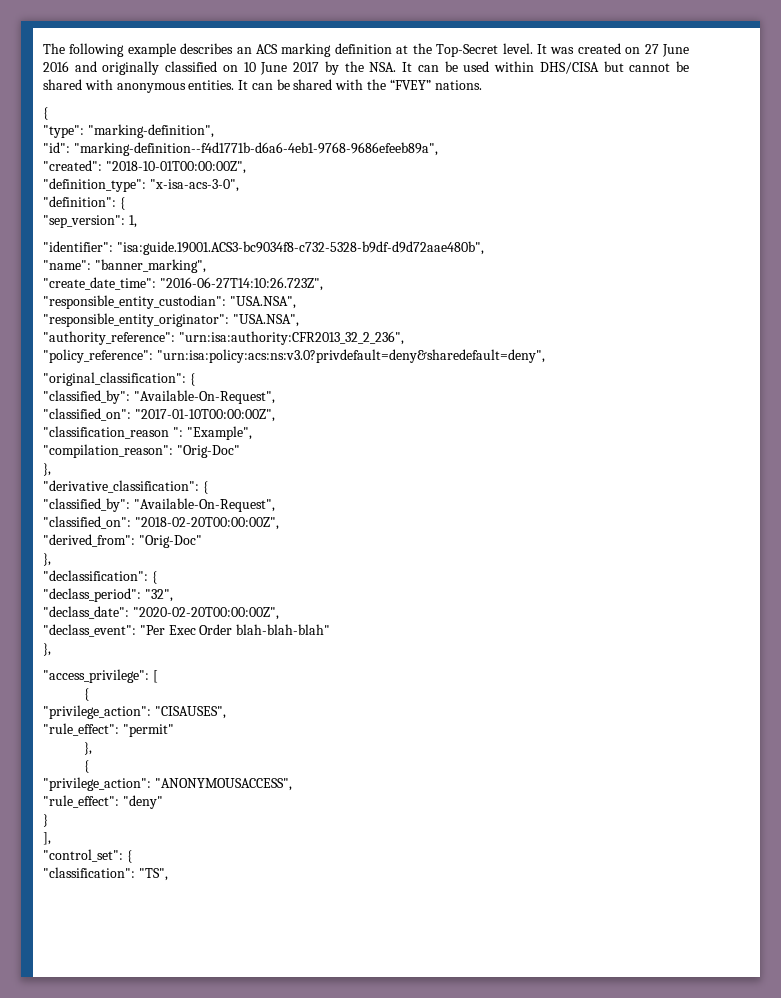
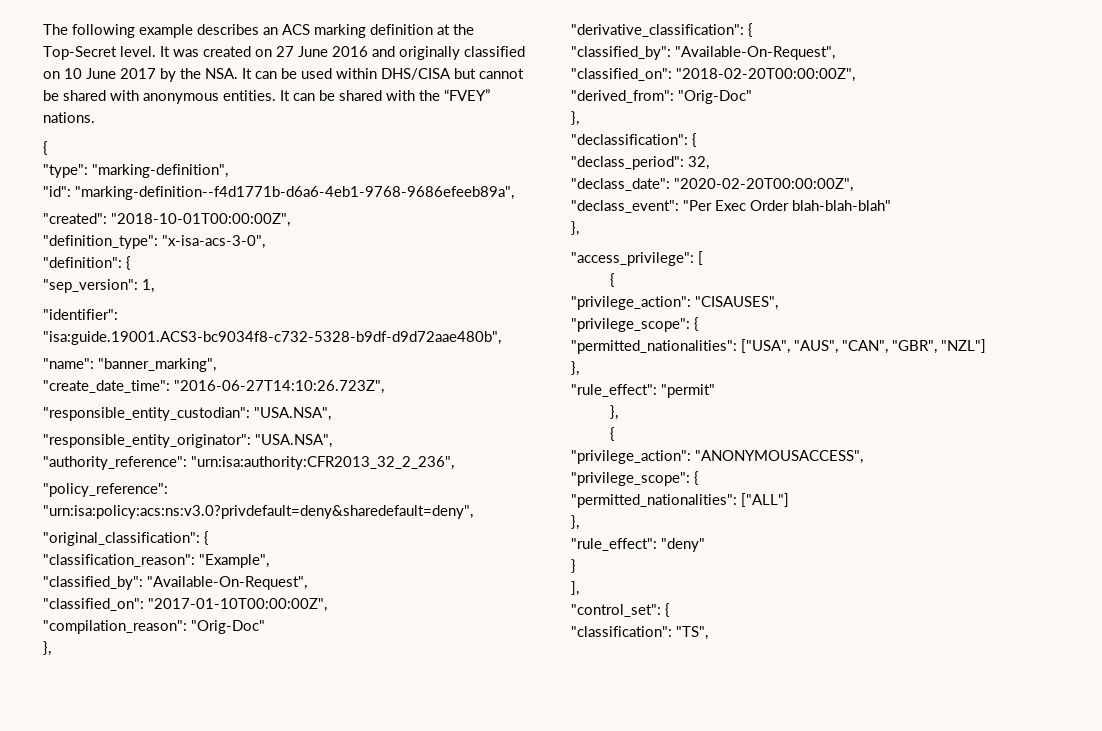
(195, 379) none -> [43,554,269,568] // "classification_reason": "Example",
[43,426,252,440] // "classification_reason ": "Example", -> (327, 605) none
[144,589,173,602] "32", -> [688,156,709,170] 32,
(226, 712) none -> [571,317,699,332] [571,339,986,354] [571,361,579,376] // "privilege_scope": { // "permitted_nationalities": ["USA", "AUS", "CAN", "GBR", "NZL"] // },
(292, 784) none -> [571,471,699,486] [571,493,789,508] [571,515,579,530] // "privilege_scope": { // "permitted_nationalities": ["ALL"] // },

